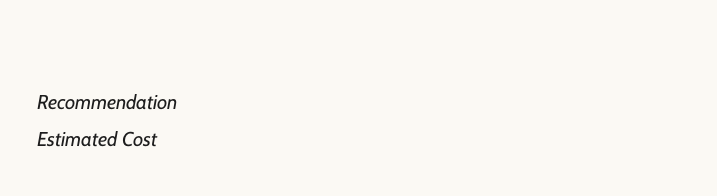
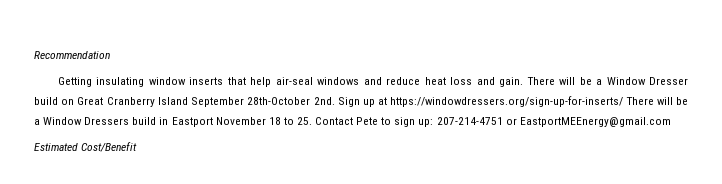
(177, 102) none -> [57,77,688,87] [34,96,688,107] [34,117,671,127] // Getting insulating window inserts that help air-seal windows and reduce heat loss and gain. There will be a Window Dresser build on Great Cranberry Island September 28th-October 2nd. Sign up at https://windowdressers.org/sign-up-for-inserts/ There will be a Window Dressers build in Eastport November 18 to 25. Contact Pete to sign up: 207-214-4751 or EastportMEEnergy@gmail.com
[122,131,159,147] Cost -> [81,142,138,152] Cost/Benefit

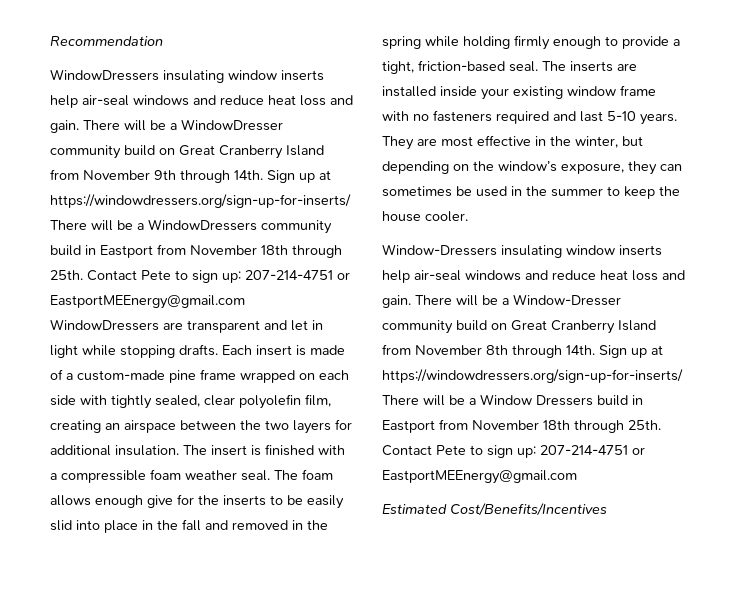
[57,77,246,87] Getting insulating window inserts that -> [50,69,324,83] WindowDressers insulating window inserts
[606,77,688,85] [34,97,335,107] Window Dresser build on Great Cranberry Island September 28th-October 2nd. -> [181,119,283,131] [50,145,324,159] [50,169,331,183] [50,194,351,208] [50,219,332,234] [50,244,342,258] [50,270,350,283] [50,295,245,309] [50,319,323,333] [50,344,345,358] [50,369,349,383] [50,394,331,409] [50,419,352,434] [50,444,345,456] [50,469,333,483] [50,494,344,509] [50,519,328,533] [382,35,680,50] [382,60,637,74] [382,85,656,100] [382,110,677,125] [382,135,643,150] [382,161,682,175] [382,186,680,199] [382,211,468,222] [382,244,662,258] [382,270,685,283] [382,294,621,308] [382,320,656,334] [382,344,595,358] WindowDresser community build on Great Cranberry Island from November 9th through 14th. Sign up at https://windowdressers.org/sign-up-for-inserts/ There will be a WindowDressers community build in Eastport from November 18th through 25th. Contact Pete to sign up: 207-214-4751 or EastportMEEnergy@gmail.com WindowDressers are transparent and let in light while stopping drafts. Each insert is made of a custom-made pine frame wrapped on each side with tightly sealed, clear polyolefin film, creating an airspace between the two layers for additional insulation. The insert is finished with a compressible foam weather seal. The foam allows enough give for the inserts to be easily slid into place in the fall and removed in the spring while holding firmly enough to provide a tight, friction-based seal. The inserts are installed inside your existing window frame with no fasteners required and last 5-10 years. They are most effective in the winter, but depending on the window’s exposure, they can sometimes be used in the summer to keep the house cooler. // Window-Dressers insulating window inserts help air-seal windows and reduce heat loss and gain. There will be a Window-Dresser community build on Great Cranberry Island from November 8th through 14th.
[215,117,312,125] November 18 to 25. -> [439,419,661,433] from November 18th through 25th.
[81,142,138,152] Cost/Benefit -> [450,503,607,516] Cost/Benefits/Incentives

